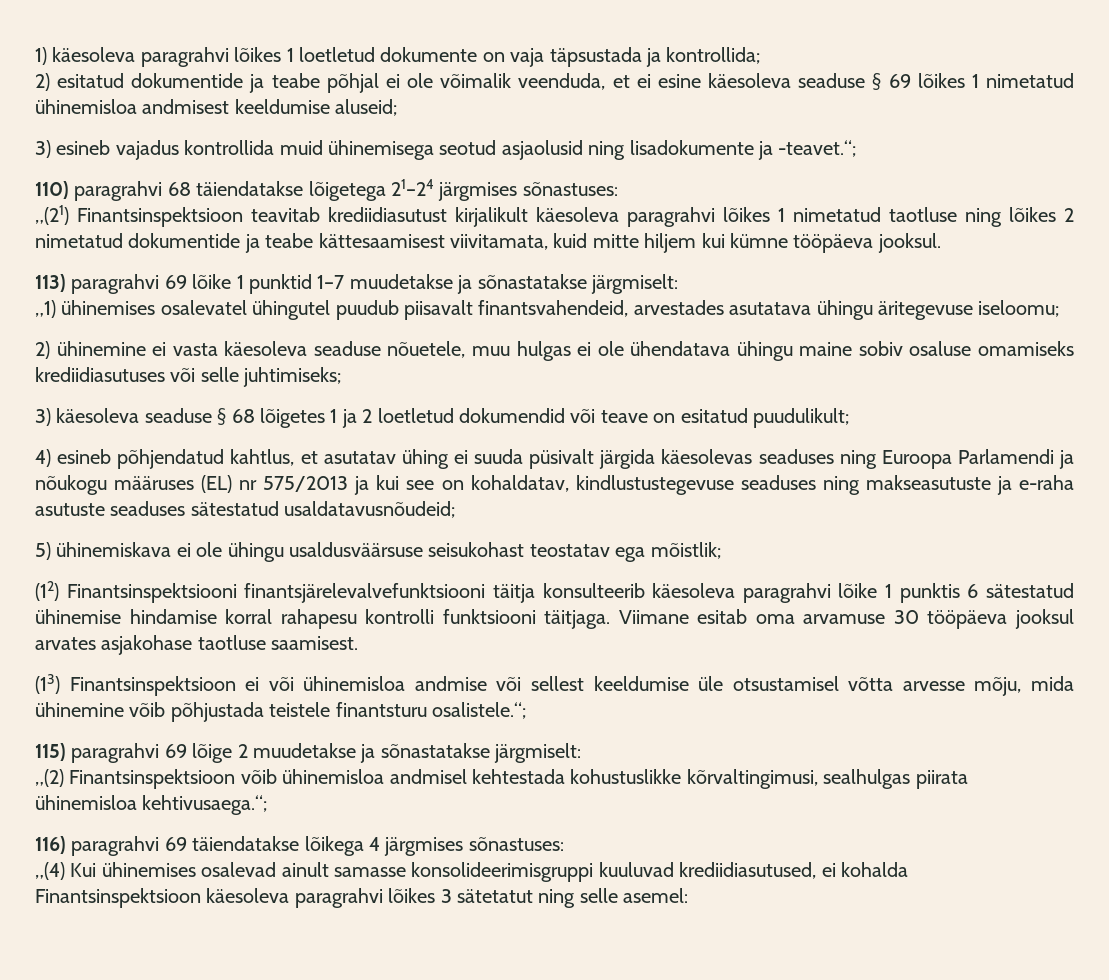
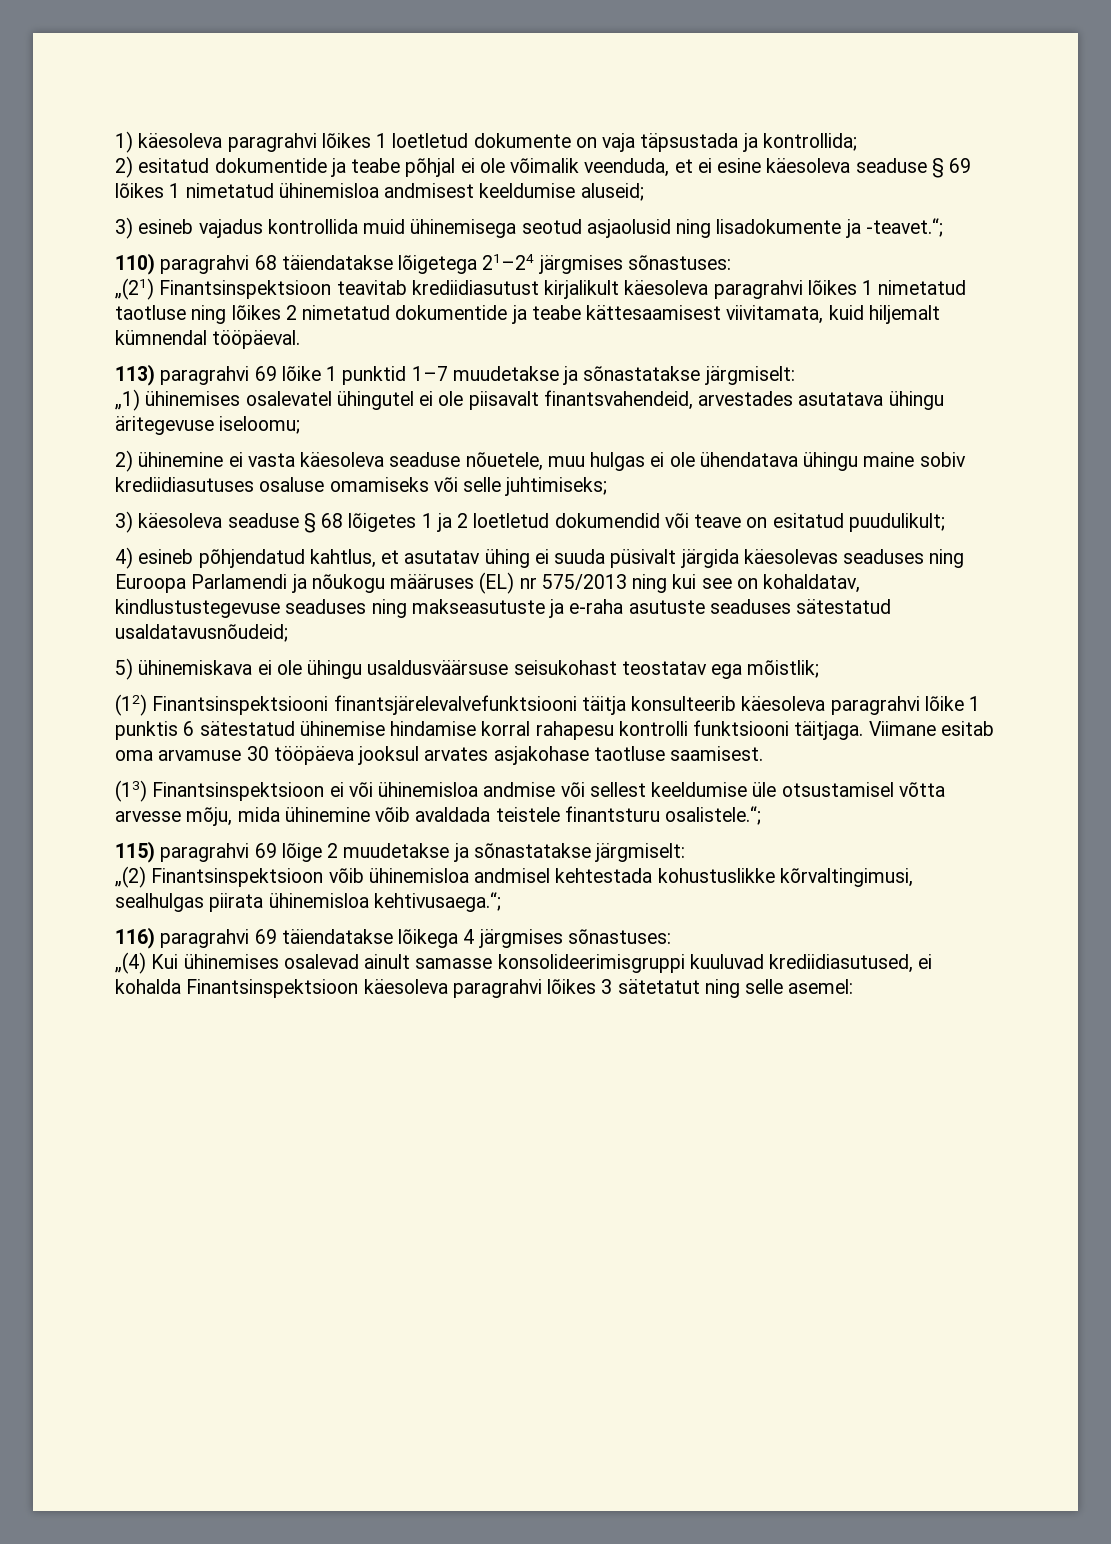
[592,233,941,253] mitte hiljem kui kümne tööpäeva jooksul. -> [868,305,940,324] [115,330,301,349] hiljemalt kümnendal tööpäeval.
[335,300,399,320] puudub -> [419,391,464,406] ei ole
(903, 348) none -> [115,477,254,492] krediidiasutuses
[35,367,165,382] krediidiasutuses -> (429, 484) none
[354,476,370,495] ja -> [632,574,668,593] ning
[170,702,264,722] põhjustada -> [415,807,491,822] avaldada

